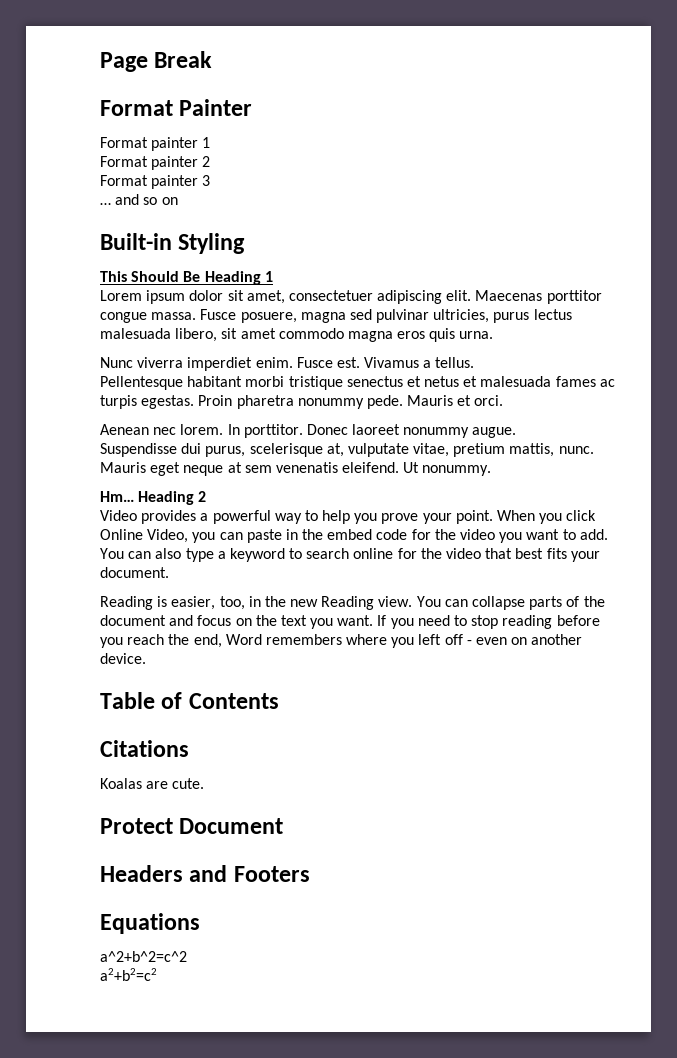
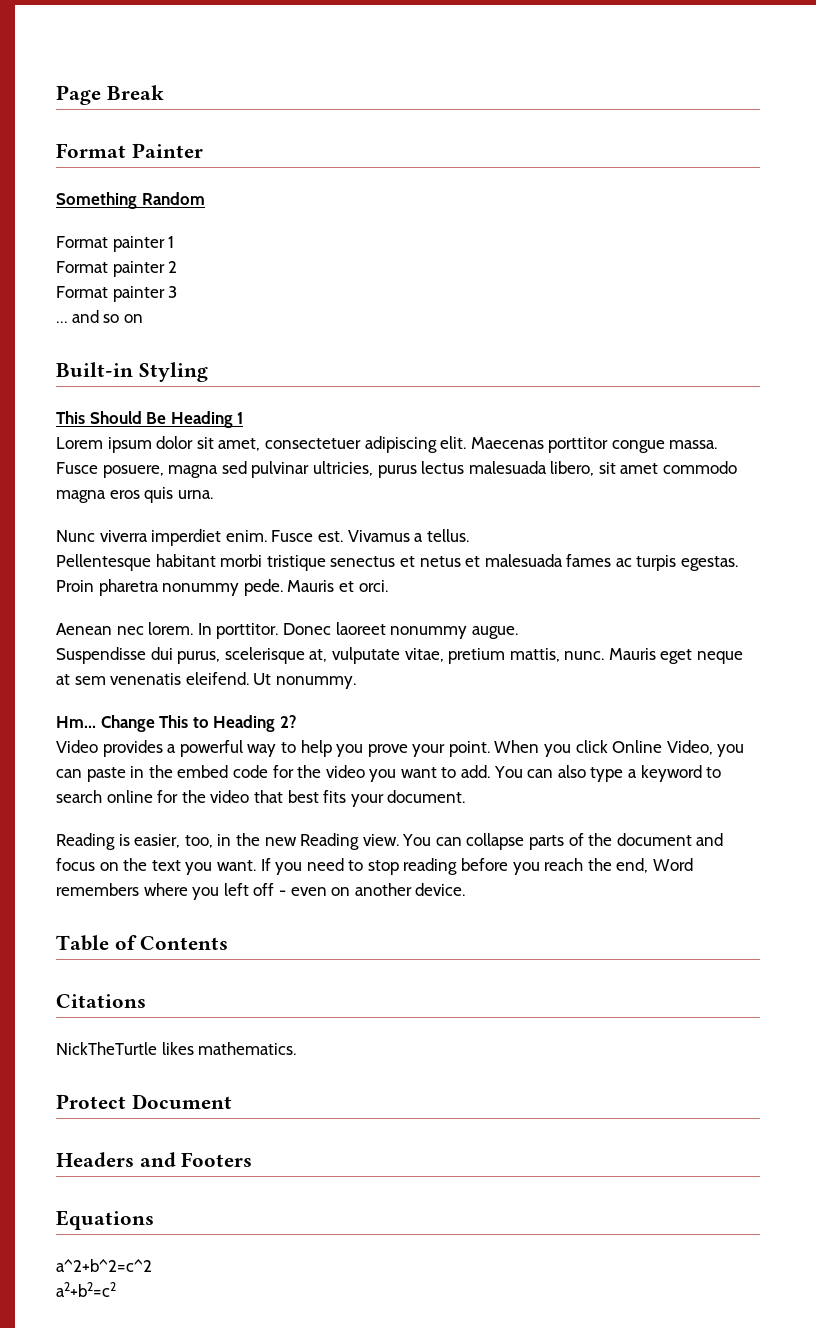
(253, 107) none -> [56,192,205,209] // Something Random
[138,491,207,505] Heading 2 -> [100,715,297,732] Change This to Heading 2?
[100,778,205,789] Koalas are cute. -> [56,1042,297,1055] NickTheTurtle likes mathematics.

